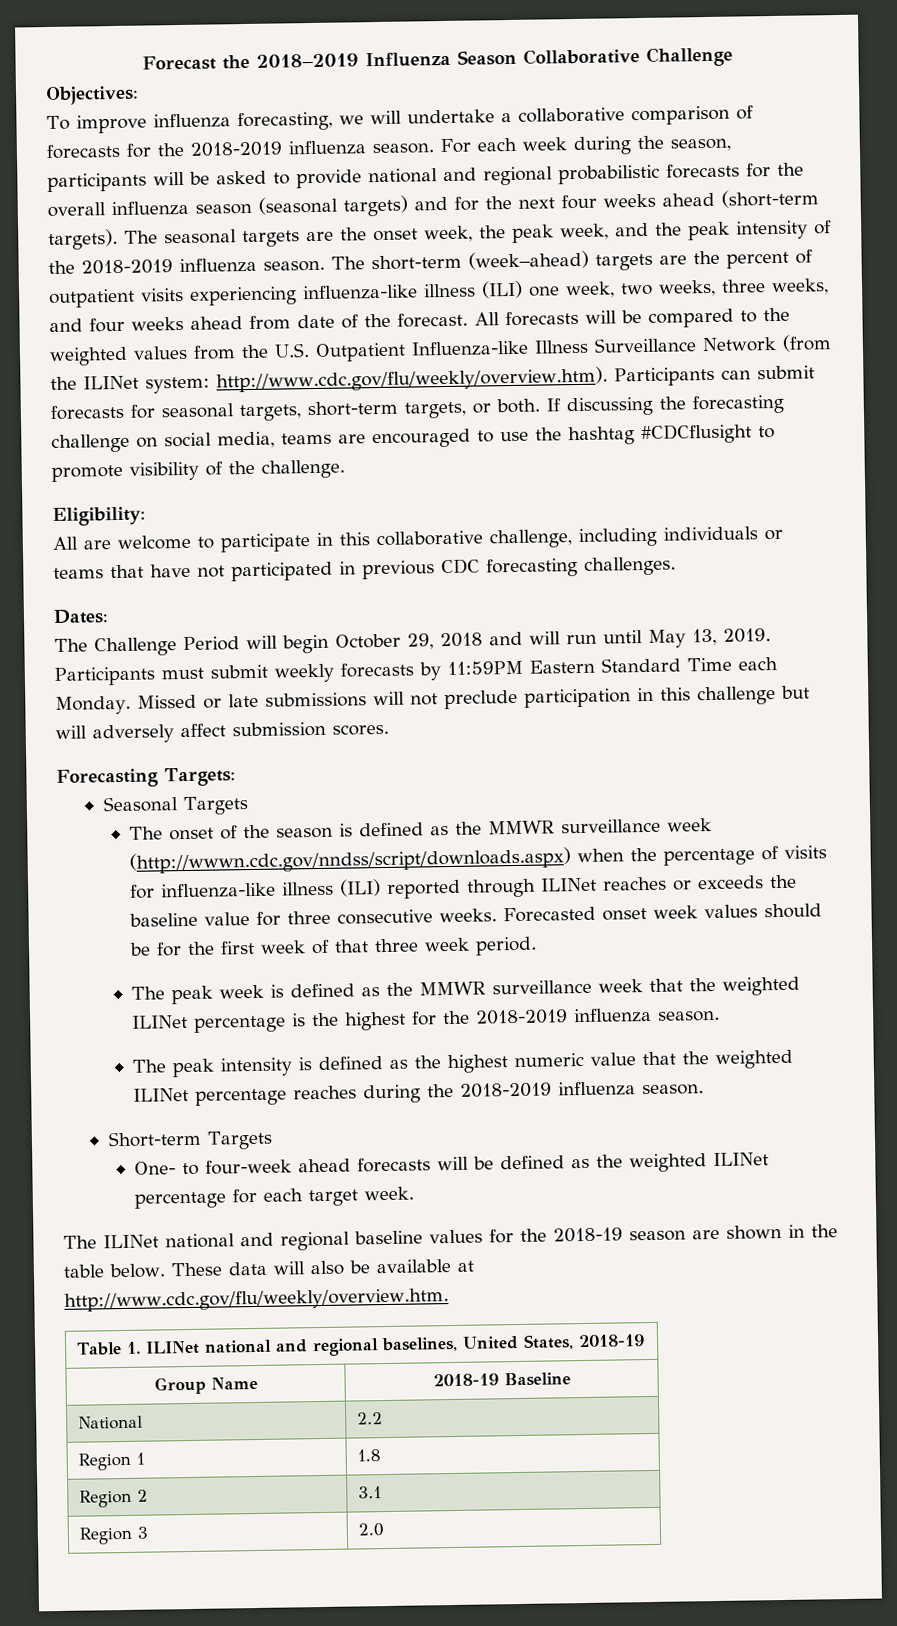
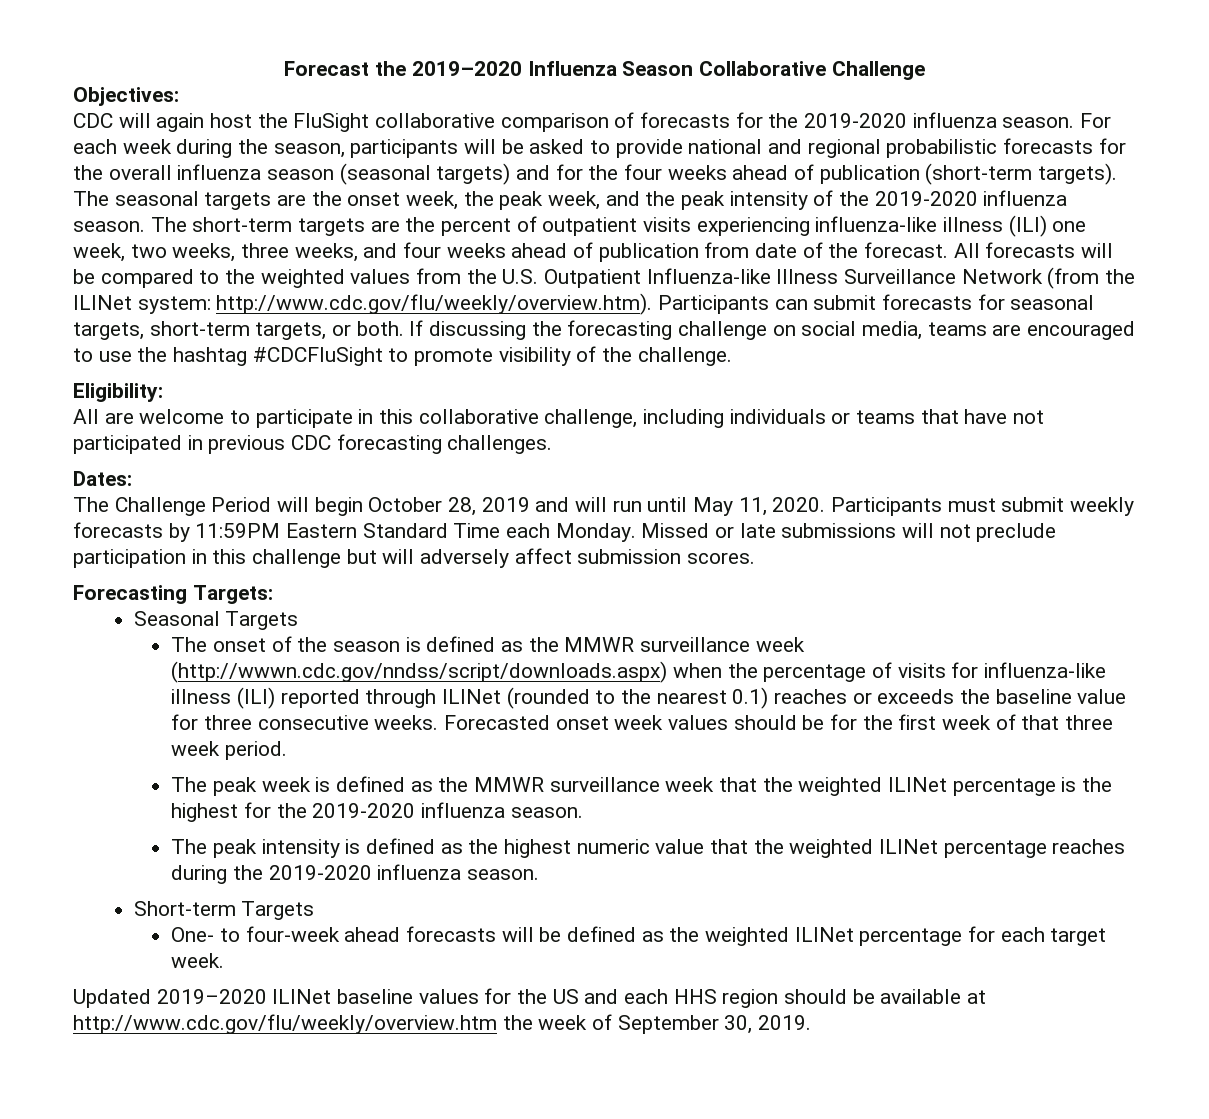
[255,53,359,68] 2018–2019 -> [411,61,522,76] 2019–2020
[46,109,512,134] To improve influenza forecasting, we will undertake a -> [73,113,370,132] CDC will again host the FluSight
[190,141,282,157] 2018-2019 -> [804,113,908,128] 2019-2020
[518,192,715,210] next four weeks ahead -> [624,164,920,184] four weeks ahead of publication
[81,259,173,275] 2018-2019 -> [874,191,978,206] 2019-2020
[468,250,589,270] (week–ahead) -> (293, 224) none
(243, 323) none -> [573,242,699,262] of publication
[641,423,752,445] #CDCflusight -> [252,347,383,366] #CDCFluSight
[407,632,483,650] 29, 2018 -> [448,497,530,516] 28, 2019
[692,628,771,646] 13, 2019. -> [738,497,826,516] 11, 2020.
(598, 884) none -> [506,687,769,709] (rounded to the nearest 0.1)
[476,1009,569,1025] 2018-2019 -> [312,803,416,818] 2019-2020
[460,1082,553,1098] 2018-2019 -> [268,865,372,880] 2019-2020
[63,1224,838,1251] [63,1259,474,1279] [64,1288,449,1312] [77,1334,646,1357] [153,1376,258,1395] [432,1372,571,1387] [78,1415,144,1430] [357,1412,384,1425] [78,1452,146,1471] [357,1449,382,1462] [79,1489,149,1508] [358,1486,383,1499] [79,1526,149,1545] [358,1523,385,1537] The ILINet national and regional baseline values for the 2018-19 season are shown in the table below. These data will also be available at http://www.cdc.gov/flu/weekly/overview.htm. // Table 1. ILINet national and regional baselines, United States, 2018-19 // Group Name | 2018-19 Baseline // National | 2.2 // Region 1 | 1.8 // Region 2 | 3.1 // Region 3 | 2.0 -> [73,988,987,1008] [73,1014,812,1034] Updated 2019–2020 ILINet baseline values for the US and each HHS region should be available at http://www.cdc.gov/flu/weekly/overview.htm the week of September 30, 2019.

